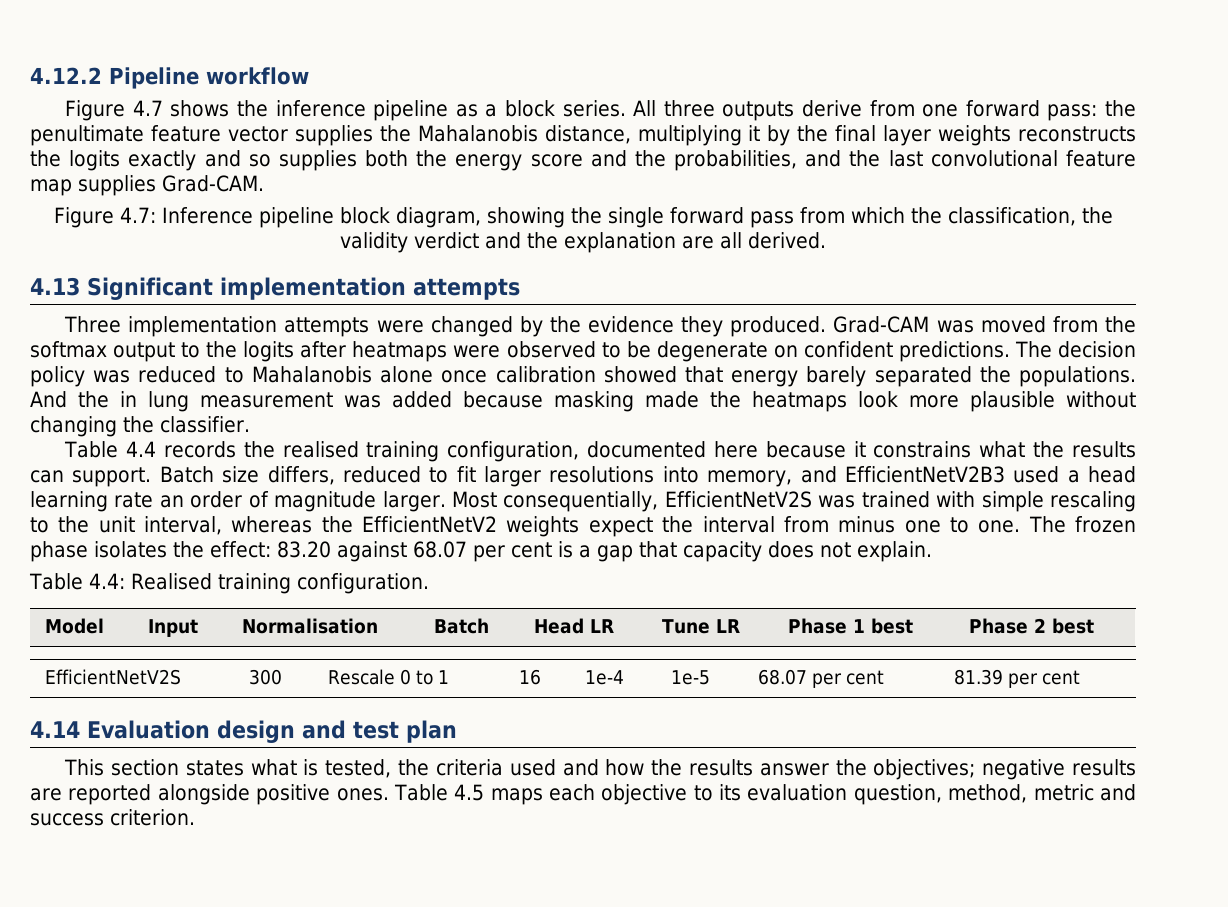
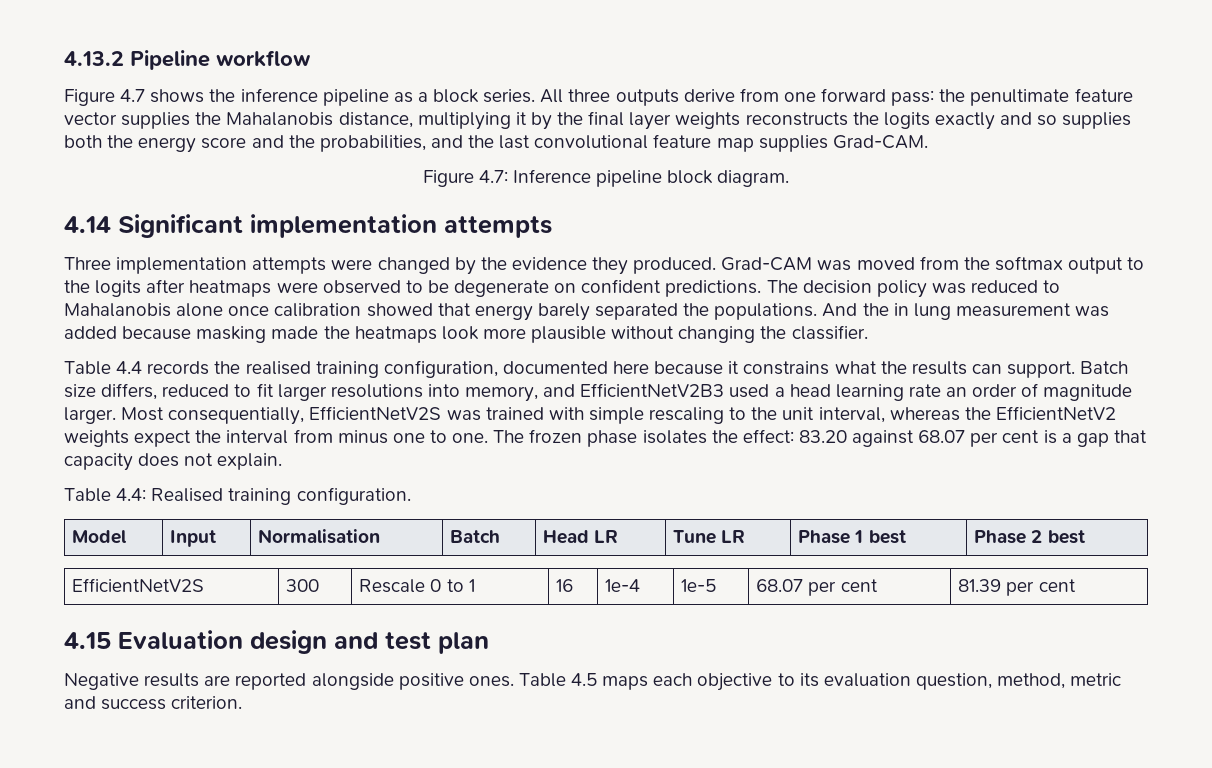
[30,67,102,84] 4.12.2 -> [64,51,124,66] 4.13.2
[395,207,1113,228] [340,232,826,253] [30,277,80,296] diagram, showing the single forward pass from which the classification, the validity verdict and the explanation are all derived. // 4.13 -> [717,170,790,187] [64,216,111,233] diagram. // 4.14
[30,721,80,738] 4.14 -> [64,632,111,649] 4.15
[64,759,1066,780] This section states what is tested, the criteria used and how the results answer the objectives; negative -> [64,673,139,690] Negative

